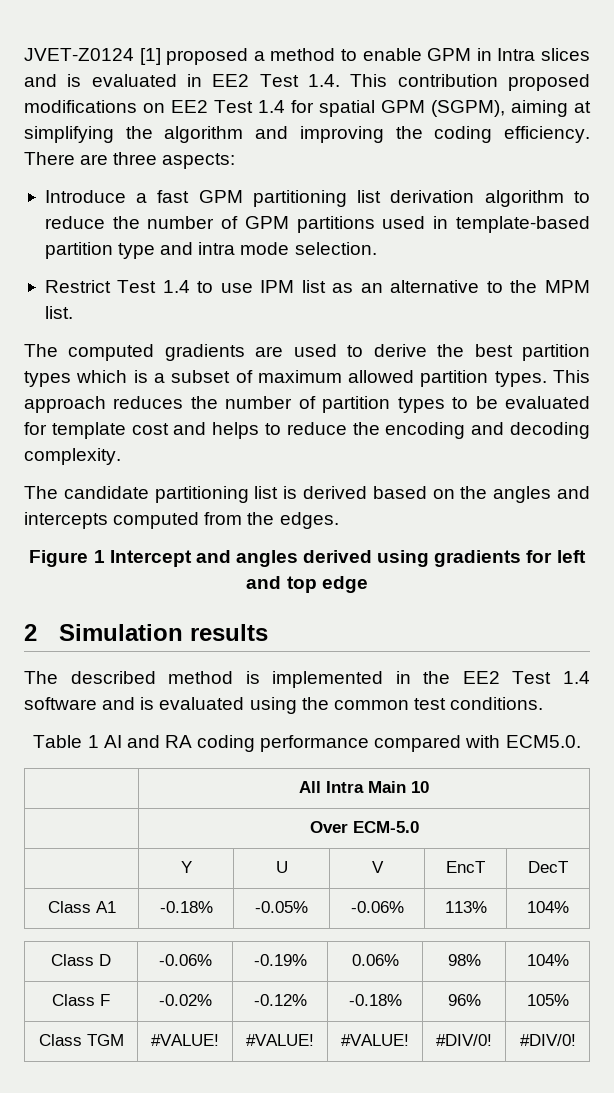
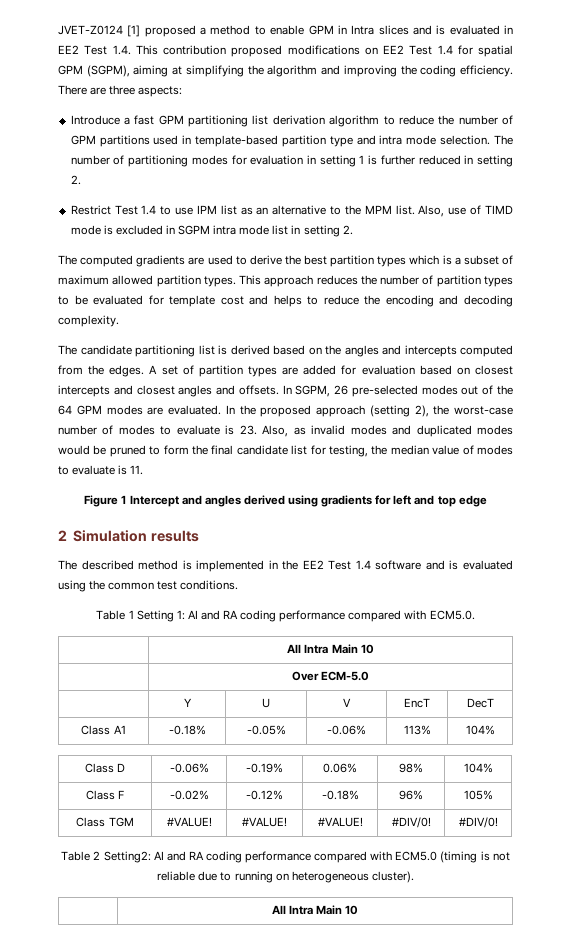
(377, 248) none -> [494,135,514,145] [70,155,513,167] [70,175,81,185] The number of partitioning modes for evaluation in setting 1 is further reduced in setting 2.
(73, 312) none -> [418,205,514,217] [70,225,353,237] Also, use of TIMD mode is excluded in SGPM intra mode list in setting 2.
(339, 520) none -> [149,365,513,377] [58,385,513,397] [58,405,513,417] [58,425,513,437] [58,445,513,457] [58,465,144,475] A set of partition types are added for evaluation based on closest intercepts and closest angles and offsets. In SGPM, 26 pre-selected modes out of the 64 GPM modes are evaluated. In the proposed approach (setting 2), the worst-case number of modes to evaluate is 23. Also, as invalid modes and duplicated modes would be pruned to form the final candidate list for testing, the median value of modes to evaluate is 11.
(99, 741) none -> [136,610,185,622] Setting 1:
(576, 1040) none -> [61,851,510,863] [157,871,414,883] [271,905,359,915] // Table 2 Setting2: AI and RA coding performance compared with ECM5.0 (timing is not reliable due to running on heterogeneous cluster). // | All Intra Main 10

